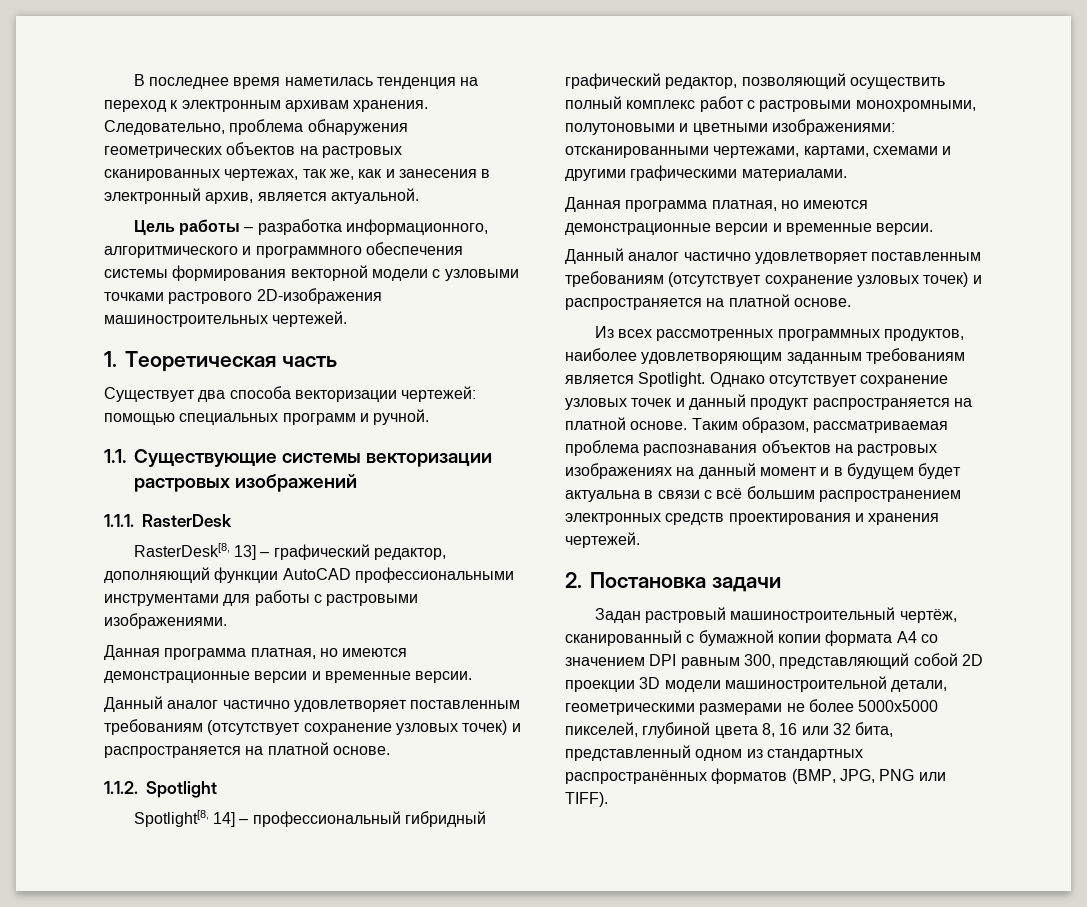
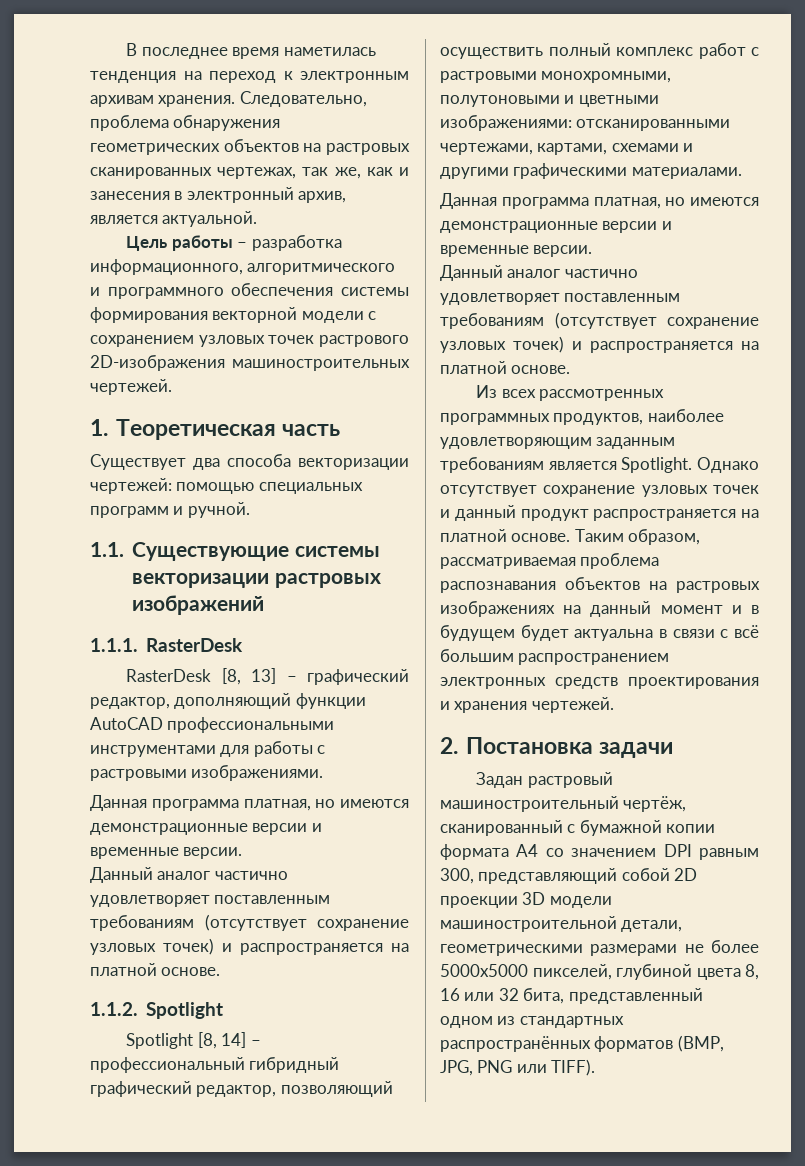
[444,269,519,281] [104,292,164,301] узловыми точками -> [90,335,315,347] сохранением узловых точек
[133,543,230,557] RasterDesk[8, -> [126,668,241,685] RasterDesk [8,
[133,810,209,827] Spotlight[8, -> [126,1032,217,1049] Spotlight [8,

